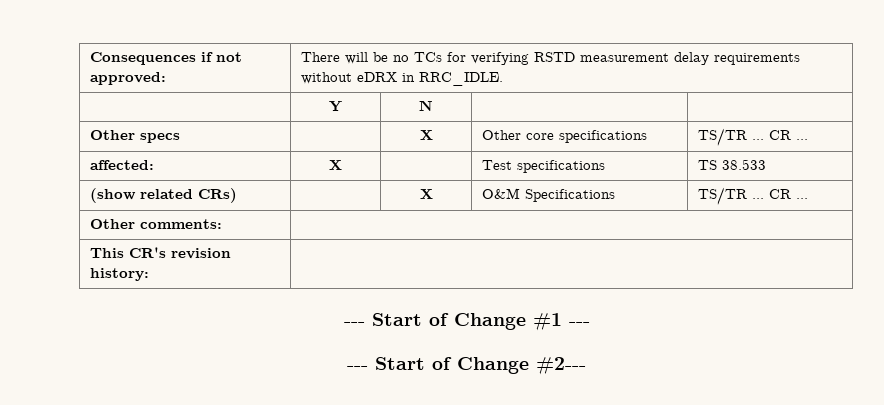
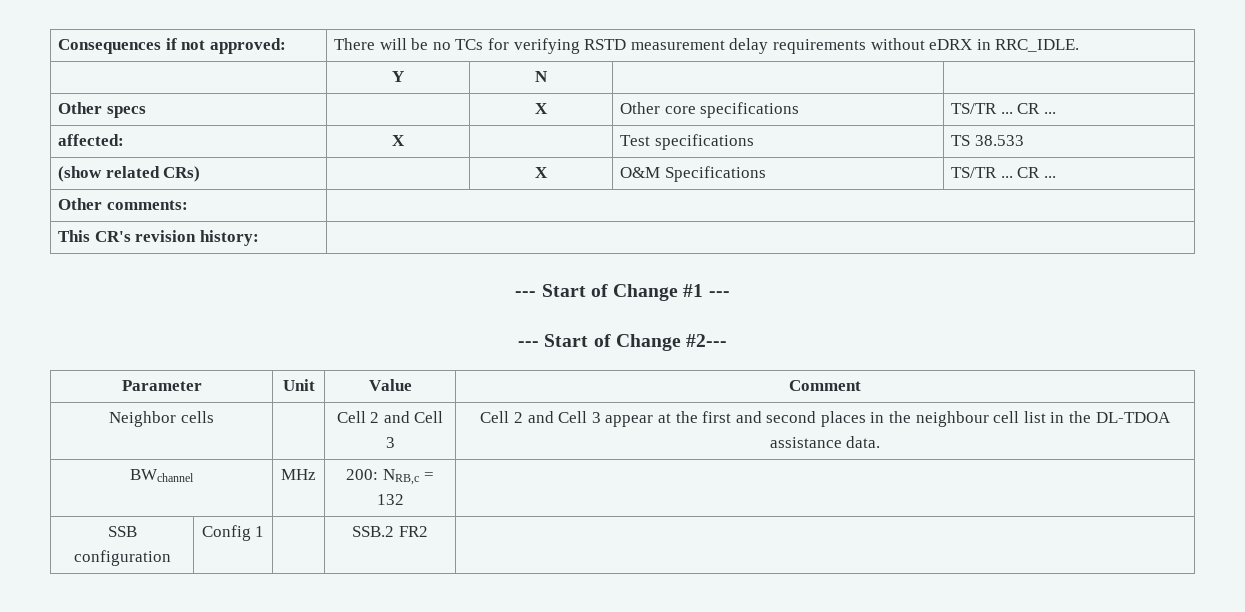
(586, 366) none -> [121,380,202,391] [282,379,315,391] [368,379,412,391] [789,380,861,391] [109,411,214,427] [336,411,444,423] [385,437,395,448] [480,411,1171,427] [769,436,881,448] [130,469,194,482] [281,469,316,480] [346,469,434,485] [376,494,404,505] [107,526,137,537] [73,550,171,566] [201,525,265,541] [352,526,428,537] // Parameter | Unit | Value | Comment // Neighbor cells | | Cell 2 and Cell 3 | Cell 2 and Cell 3 appear at the first and second places in the neighbour cell list in the DL-TDOA assistance data. // BWchannel | MHz | 200: NRB,c = 132 | // SSB configuration | Config 1 | | SSB.2 FR2 |

